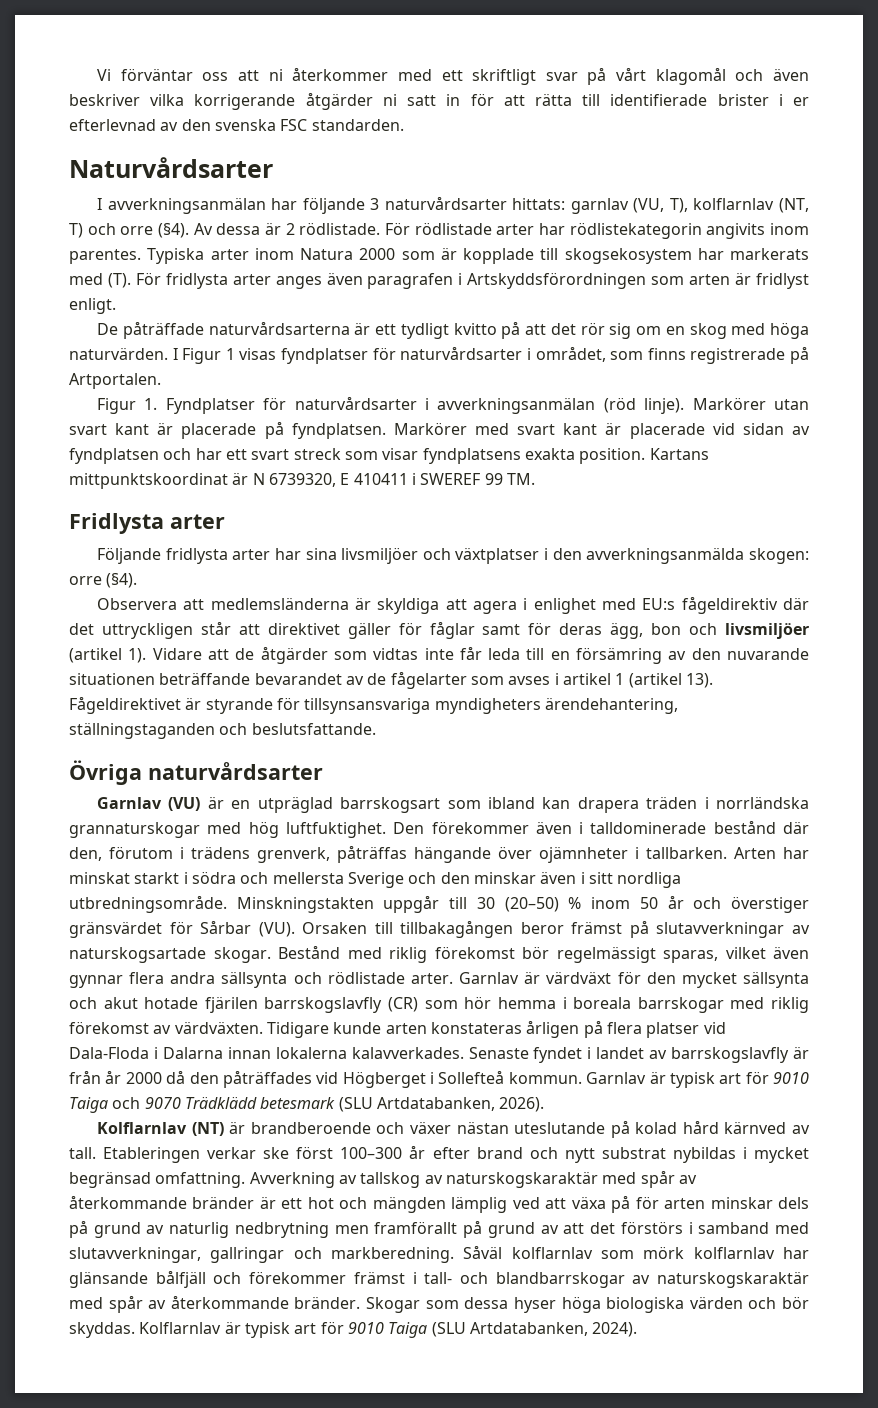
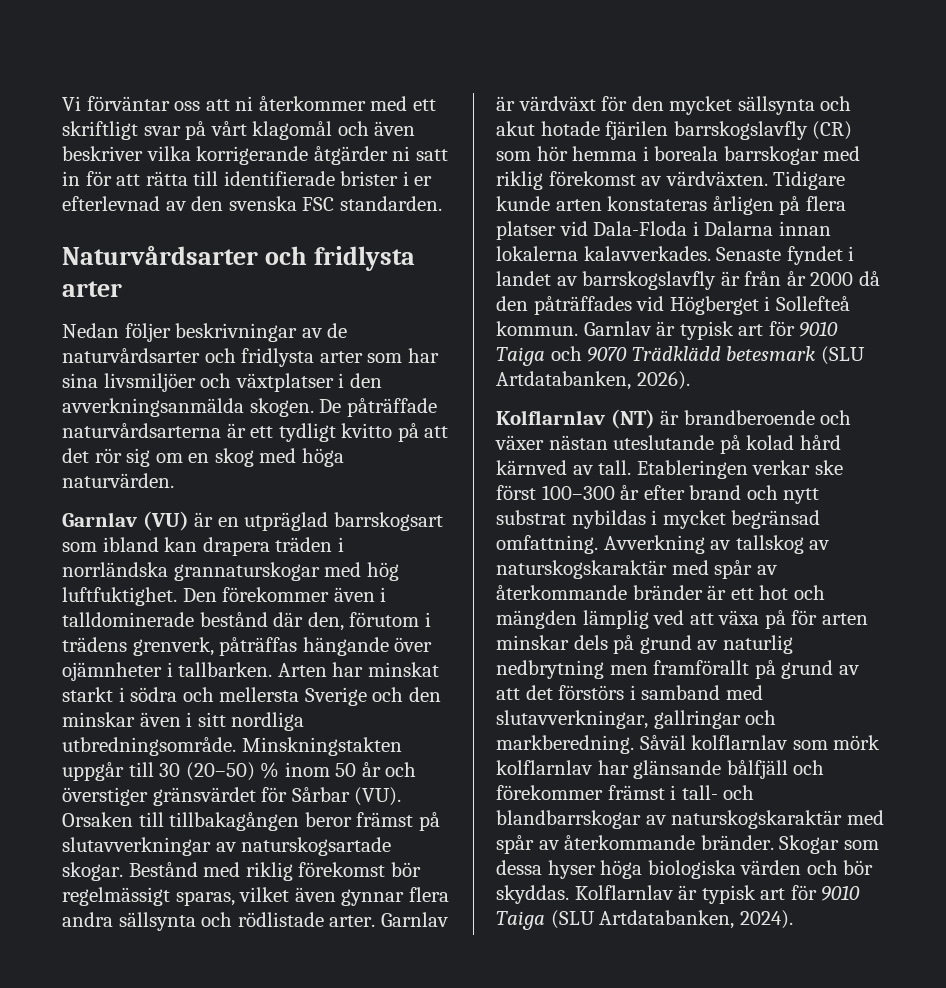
[97,196,810,214] [69,222,809,239] [69,247,809,264] [69,272,809,289] [69,298,116,314] // I avverkningsanmälan har följande 3 naturvårdsarter hittats: garnlav (VU, T), kolflarnlav (NT, T) och orre (§4). Av dessa är 2 rödlistade. För rödlistade arter har rödlistekategorin angivits inom parentes. Typiska arter inom Natura 2000 som är kopplade till skogsekosystem har markerats med (T). För fridlysta arter anges även paragrafen i Artskyddsförordningen som arten är fridlyst enligt. // -> [265,246,416,271] [62,281,122,297] [62,323,348,342] [62,348,439,367] [62,373,382,392] [62,398,314,417] och fridlysta arter // Nedan följer beskrivningar av de naturvårdsarter och fridlysta arter som har sina livsmiljöer och växtplatser i den avverkningsanmälda skogen.
[172,346,810,364] [69,373,161,389] [97,396,810,414] [69,421,810,439] [69,448,709,464] [69,472,535,489] [69,513,225,534] [97,547,809,564] [69,573,138,588] [97,596,810,614] [69,621,810,639] [69,646,809,664] [69,671,713,689] [69,696,678,714] [69,722,376,739] [69,760,323,785] I Figur 1 visas fyndplatser för naturvårdsarter i området, som finns registrerade på Artportalen. // Figur 1. Fyndplatser för naturvårdsarter i avverkningsanmälan (röd linje). Markörer utan svart kant är placerade på fyndplatsen. Markörer med svart kant är placerade vid sidan av fyndplatsen och har ett svart streck som visar fyndplatsens exakta position. Kartans mittpunktskoordinat är N 6739320, E 410411 i SWEREF 99 TM. // Fridlysta arter // Följande fridlysta arter har sina livsmiljöer och växtplatser i den avverkningsanmälda skogen: orre (§4). // Observera att medlemsländerna är skyldiga att agera i enlighet med EU:s fågeldirektiv där det uttryckligen står att direktivet gäller för fåglar samt för deras ägg, bon och livsmiljöer (artikel 1). Vidare att de åtgärder som vidtas inte får leda till en försämring av den nuvarande situationen beträffande bevarandet av de fågelarter som avses i artikel 1 (artikel 13). Fågeldirektivet är styrande för tillsynsansvariga myndigheters ärendehantering, ställningstaganden och beslutsfattande. // Övriga naturvårdsarter -> (174, 480) none

